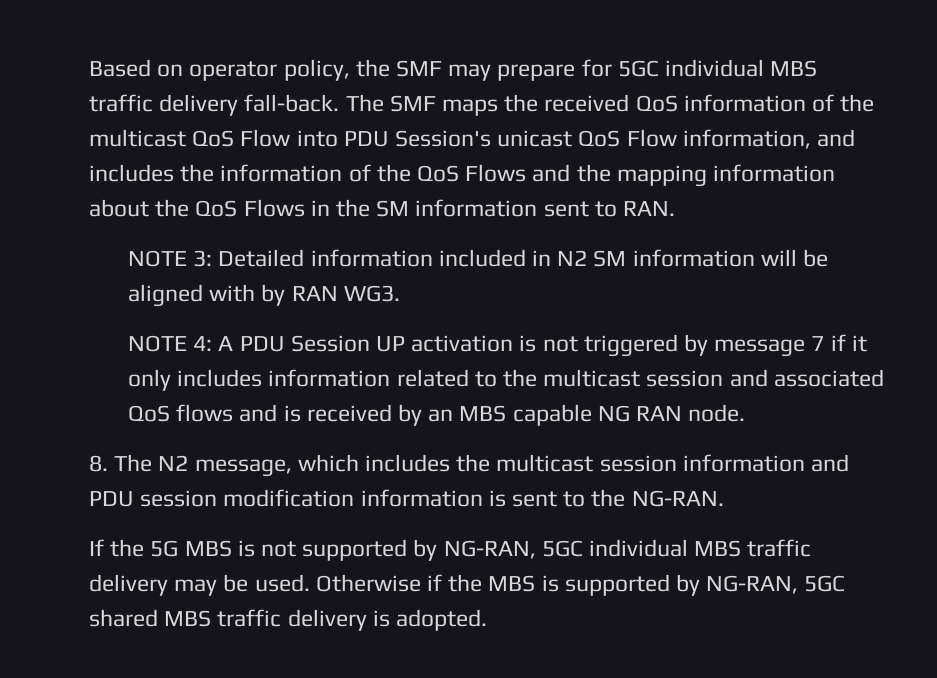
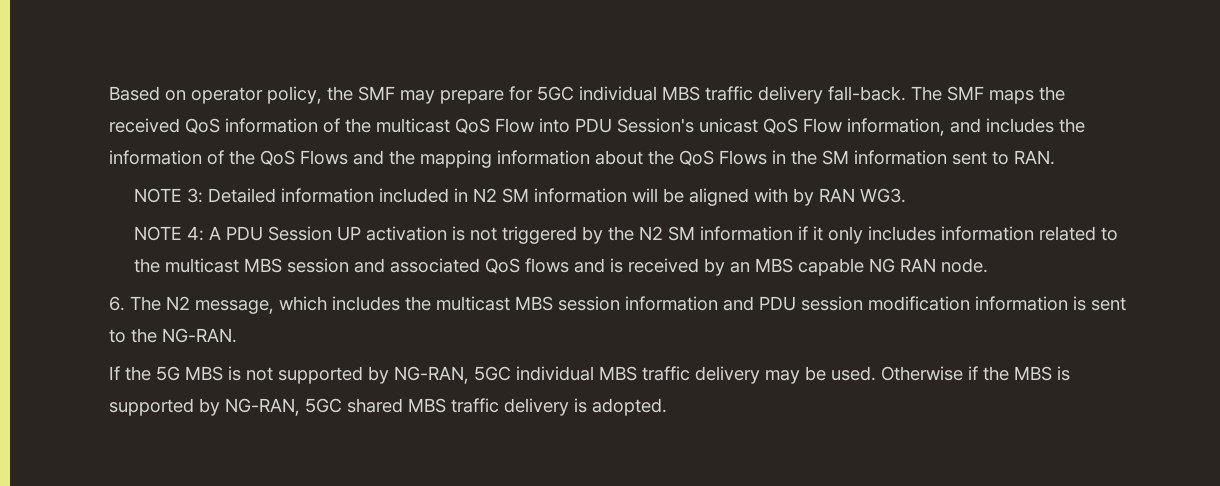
[714,336,825,357] message 7 -> [608,226,794,241] the N2 SM information
(641, 378) none -> [244,258,283,273] MBS
[88,455,108,472] 8. -> [108,296,125,311] 6.
(594, 463) none -> [514,296,553,311] MBS

